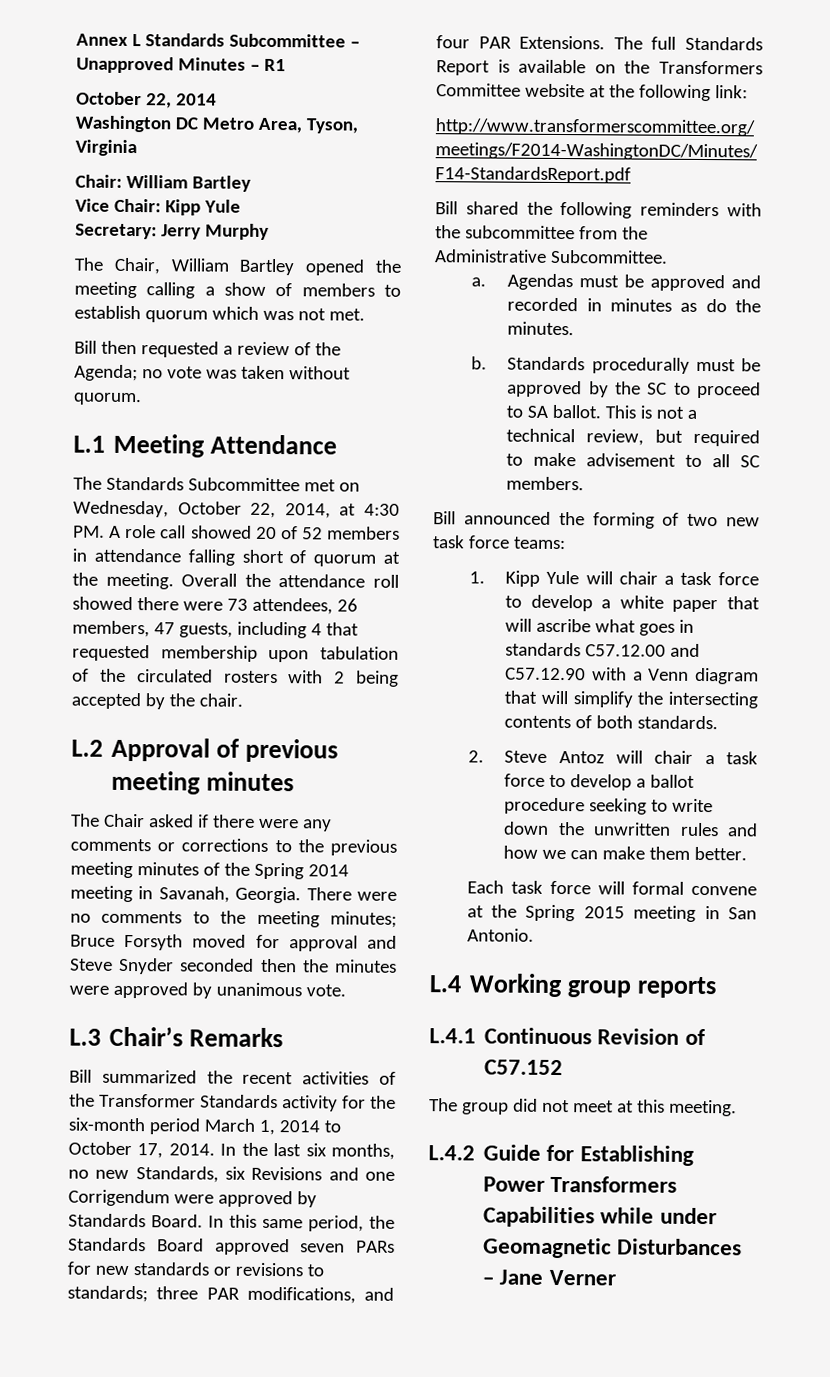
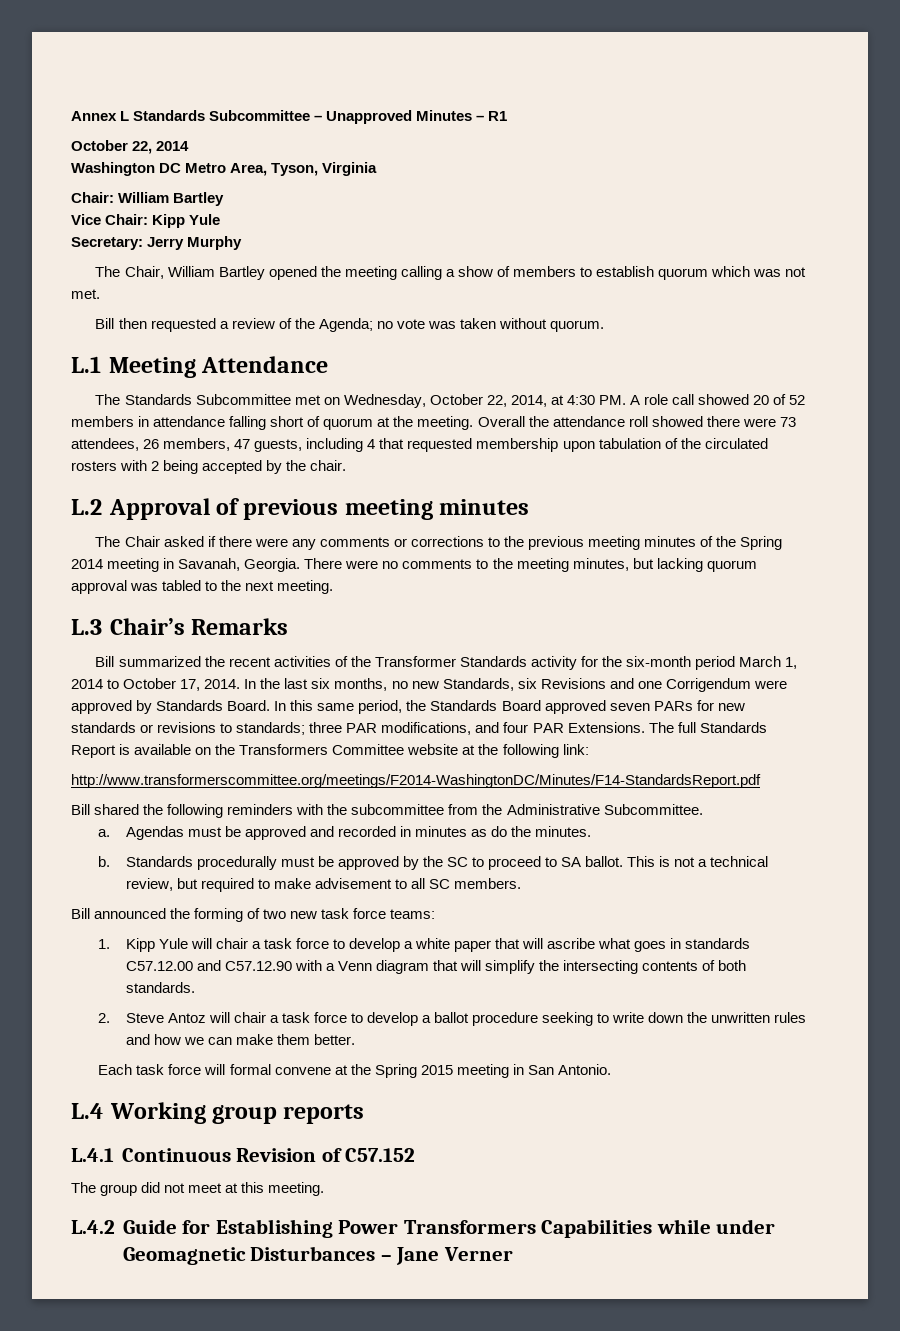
[330,911,397,928] [70,933,397,952] [70,957,397,975] [69,981,346,999] minutes; Bruce Forsyth moved for approval and Steve Snyder seconded then the minutes were approved by unanimous vote. -> [572,558,757,572] [71,580,334,594] minutes, but lacking quorum approval was tabled to the next meeting.

